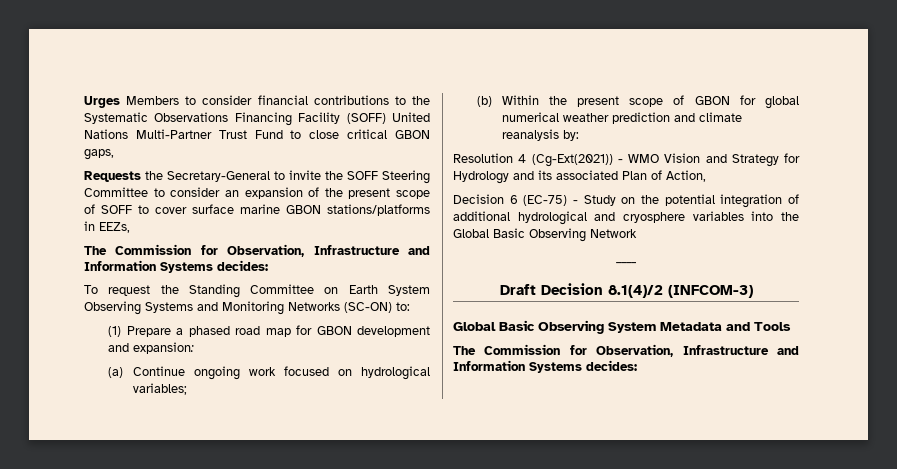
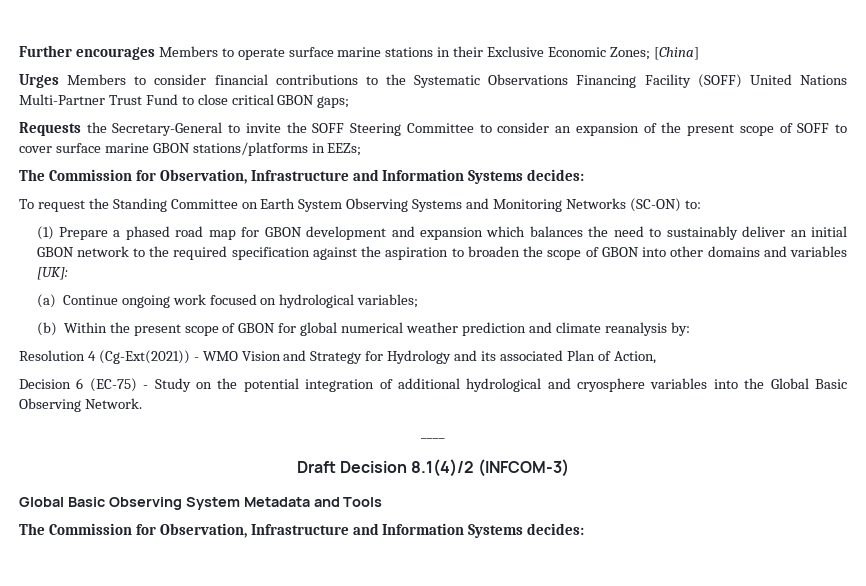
(84, 102) none -> [19,45,699,60] Further encourages Members to operate surface marine stations in their Exclusive Economic Zones; [China] //
[84,149,114,160] gaps, -> [317,96,350,108] gaps;
[99,222,130,233] EEZs, -> [327,143,362,156] EEZs;
[133,342,195,354] expansion: -> [419,226,847,240] [36,246,847,260] [36,267,68,280] expansion which balances the need to sustainably deliver an initial GBON network to the required specification against the aspiration to broaden the scope of GBON into other domains and variables [UK]:
[590,229,637,238] Network -> [84,398,142,409] Network.

